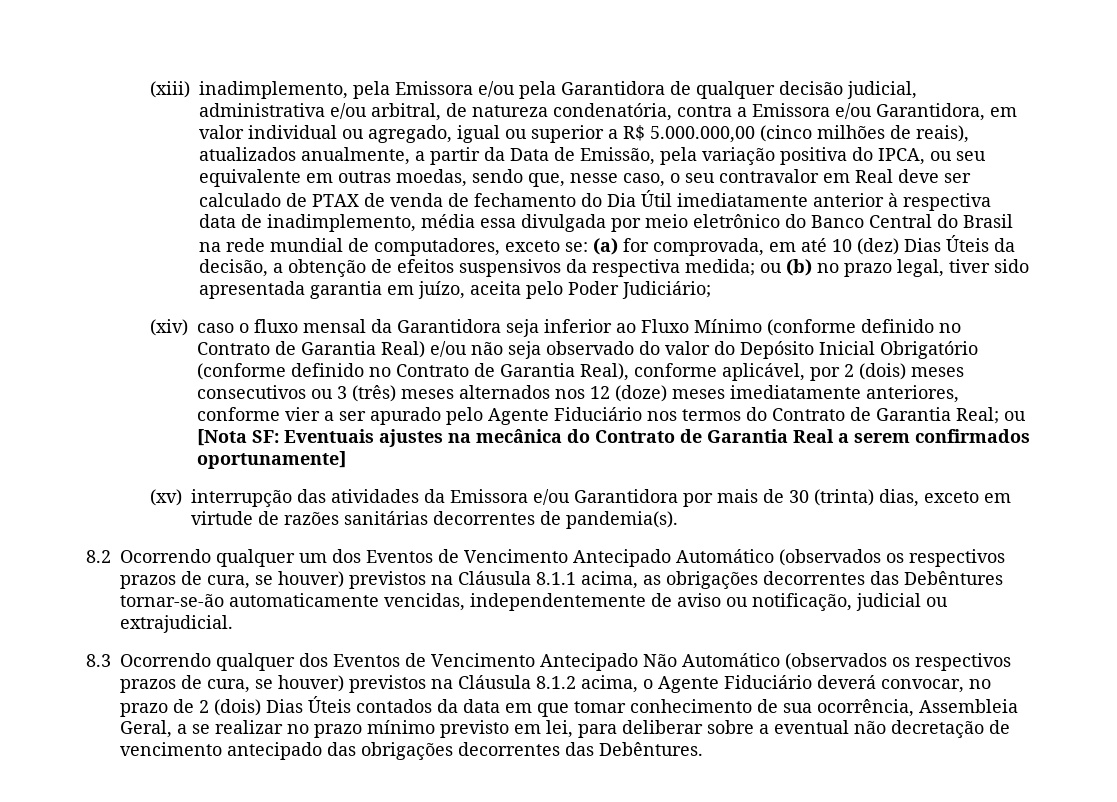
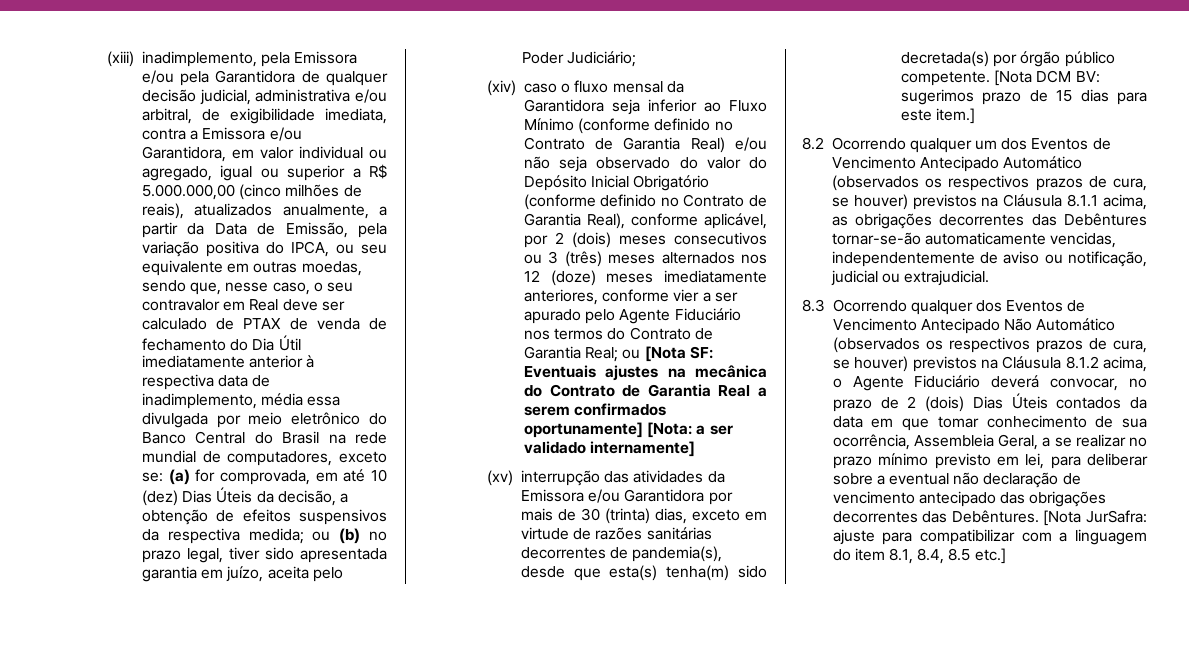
[472,103,673,121] natureza condenatória, -> [229,108,387,124] exigibilidade imediata,
(347, 460) none -> [647,422,733,438] [523,441,696,457] [Nota: a ser validado internamente]
[566,511,679,529] pandemia(s). -> [632,546,723,562] [520,565,767,581] [900,51,1115,67] [900,70,1100,86] [900,89,1147,105] [900,108,976,124] pandemia(s), desde que esta(s) tenha(m) sido decretada(s) por órgão público competente. [Nota DCM BV: sugerimos prazo de 15 dias para este item.]
[891,720,984,738] decretação -> [983,472,1059,488] declaração
(703, 749) none -> [1043,510,1147,526] [832,529,1147,545] [832,548,1006,564] [Nota JurSafra: ajuste para compatibilizar com a linguagem do item 8.1, 8.4, 8.5 etc.]

